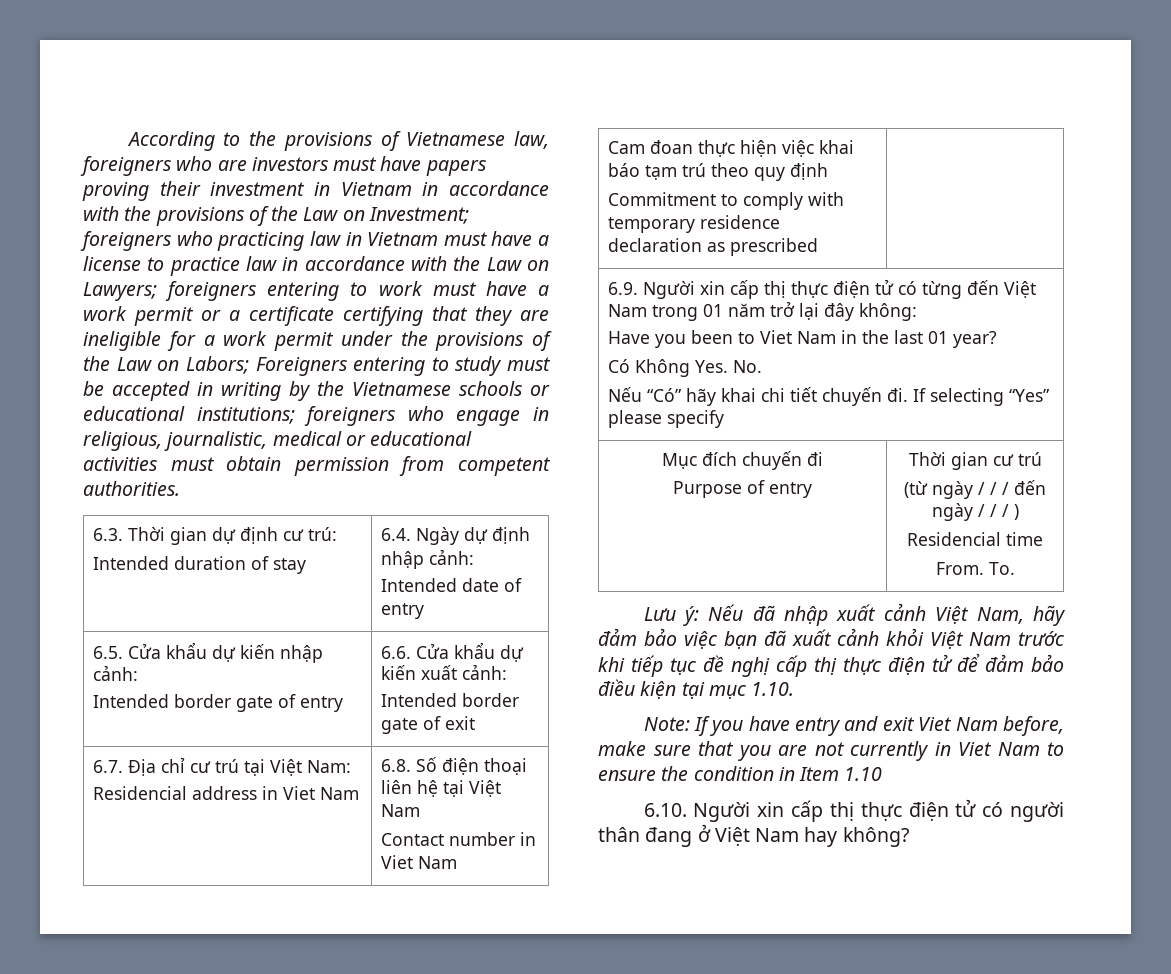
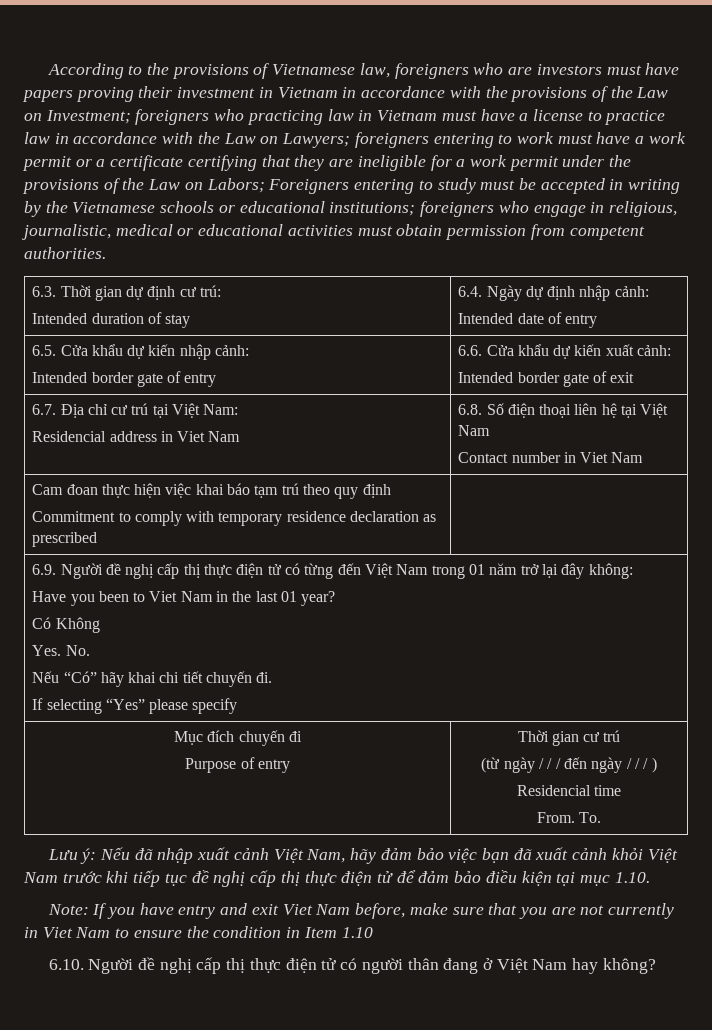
[699,281,725,295] xin -> [105,563,155,579] đề nghị
(690, 368) none -> (100, 625) //
(908, 395) none -> (273, 677) //
[757,802,785,817] xin -> [138,957,192,974] đề nghị

